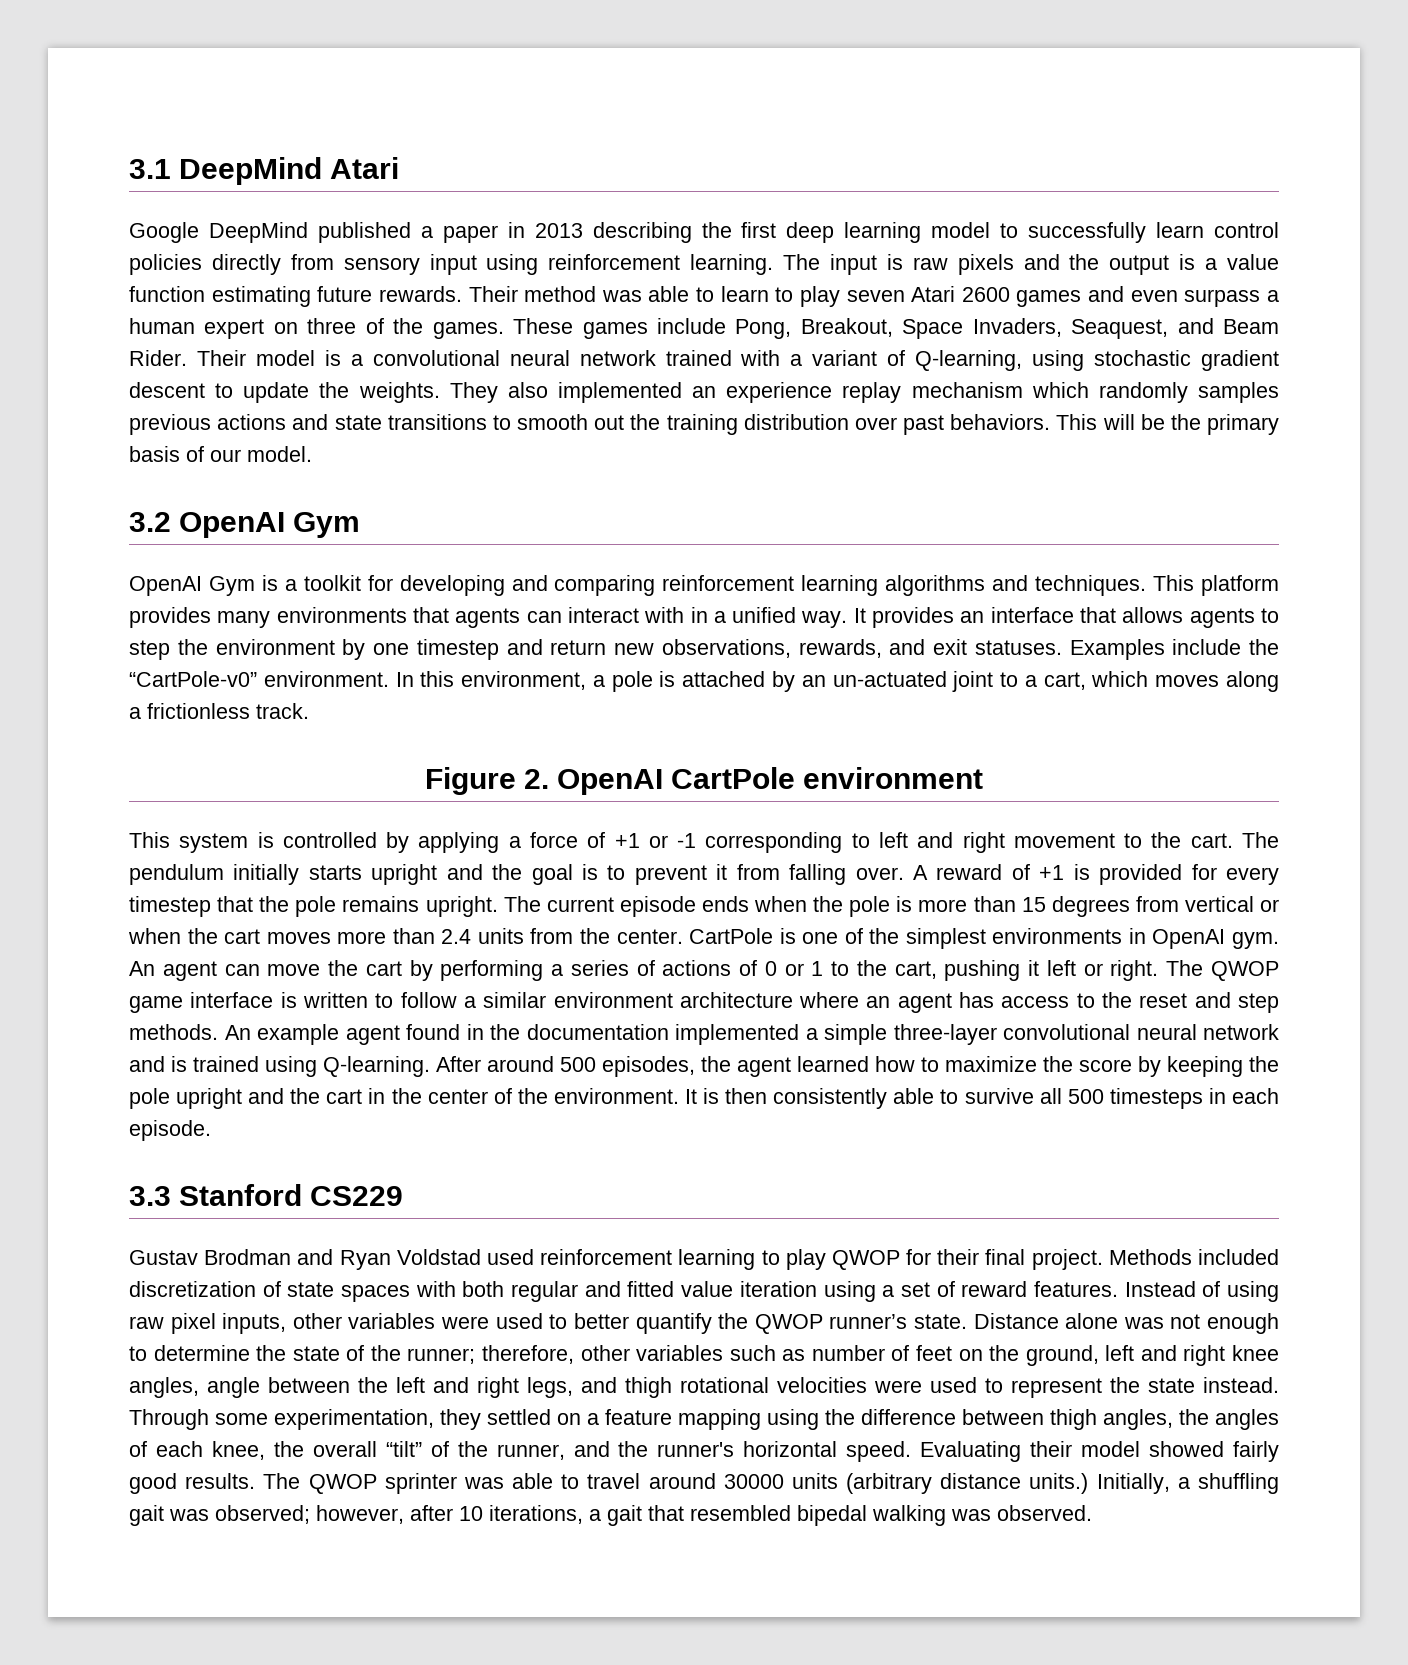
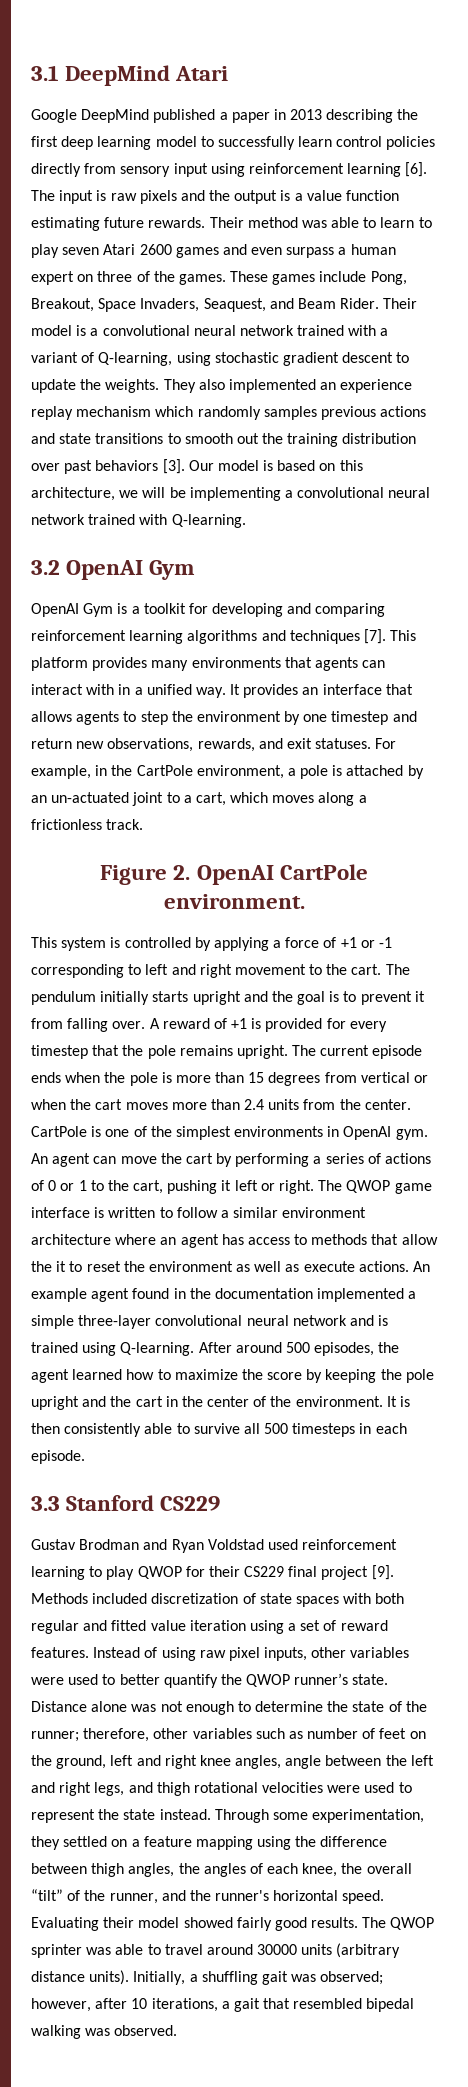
[690,254,774,275] learning. -> [347,162,428,177] learning [6].
[950,414,1279,435] [129,446,312,462] behaviors. This will be the primary basis of our model. -> [95,459,363,474] [31,487,431,501] [31,514,246,528] behaviors [3]. Our model is based on this architecture, we will be implementing a convolutional neural network trained with Q-learning.
[1035,575,1147,596] techniques. -> [289,629,386,644] techniques [7].
[1069,639,1279,660] [129,671,455,687] Examples include the “CartPole-v0” environment. In this -> [375,738,397,749] [31,765,193,779] For example, in the CartPole
[803,767,984,789] environment -> [163,894,305,909] environment.
[1102,992,1279,1013] [129,1024,218,1040] the reset and step methods. -> [311,1234,438,1245] [31,1261,409,1272] methods that allow the it to reset the environment as well as execute actions.
[985,1249,1103,1270] final project. -> [244,1565,394,1580] CS229 final project [9].
[1029,1473,1089,1494] units.) -> [89,1970,130,1985] units).

